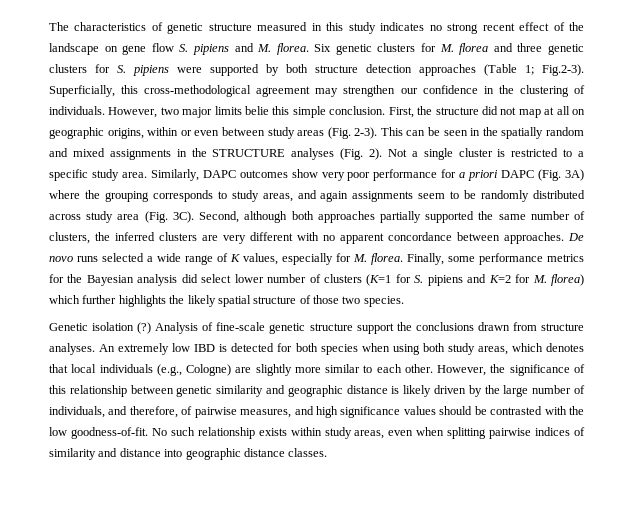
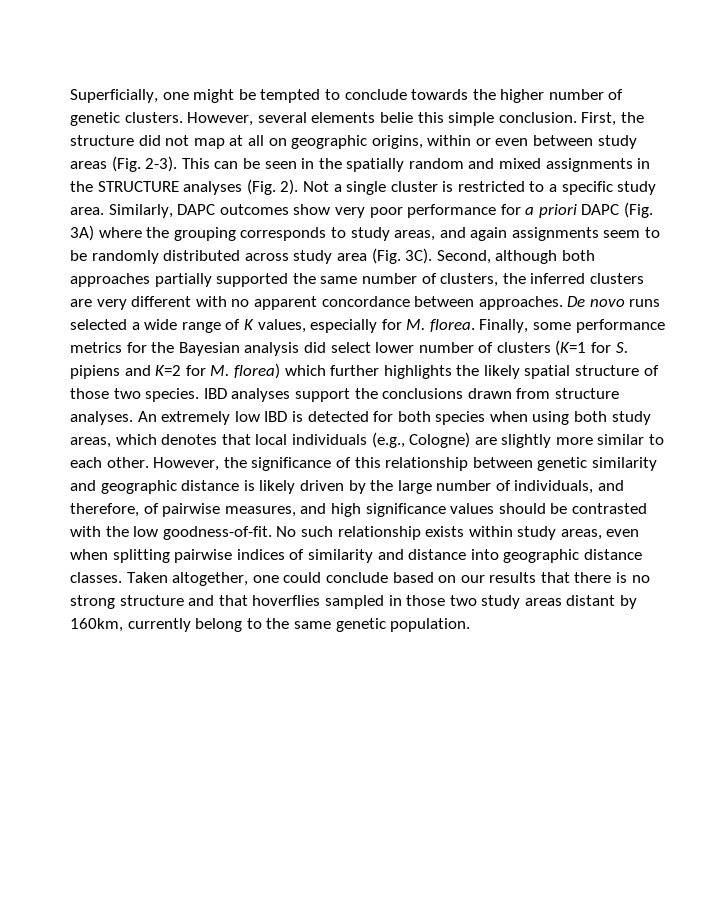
[49,22,584,34] [49,43,584,55] [49,64,584,76] [49,85,585,97] [49,106,242,118] The characteristics of genetic structure measured in this study indicates no strong recent effect of the landscape on gene flow S. pipiens and M. florea. Six genetic clusters for M. florea and three genetic clusters for S. pipiens were supported by both structure detection approaches (Table 1; Fig.2-3). Superficially, this cross-methodological agreement may strengthen our confidence in the clustering of individuals. However, two major limits -> [70,89,624,103] [70,112,376,126] Superficially, one might be tempted to conclude towards the higher number of genetic clusters. However, several elements
[49,322,353,334] // Genetic isolation (?) Analysis of fine-scale genetic structure -> [203,388,291,402] IBD analyses
(328, 452) none -> [126,572,650,586] [70,595,638,609] [70,618,471,632] Taken altogether, one could conclude based on our results that there is no strong structure and that hoverflies sampled in those two study areas distant by 160km, currently belong to the same genetic population.

